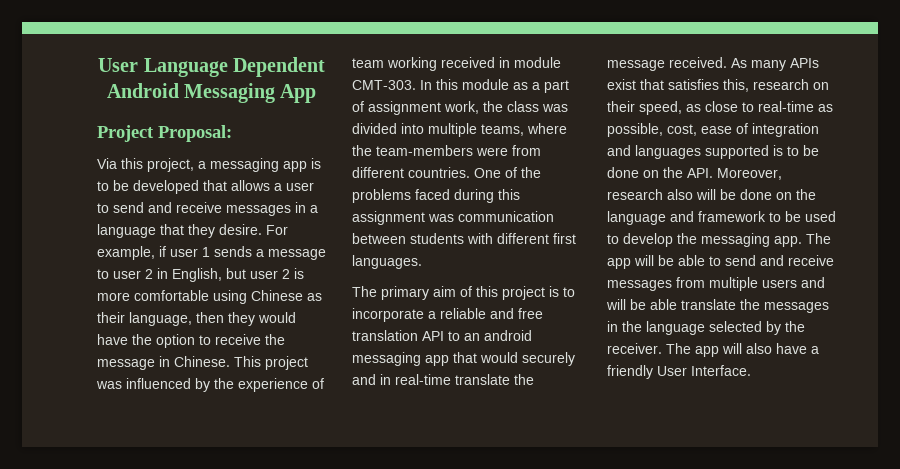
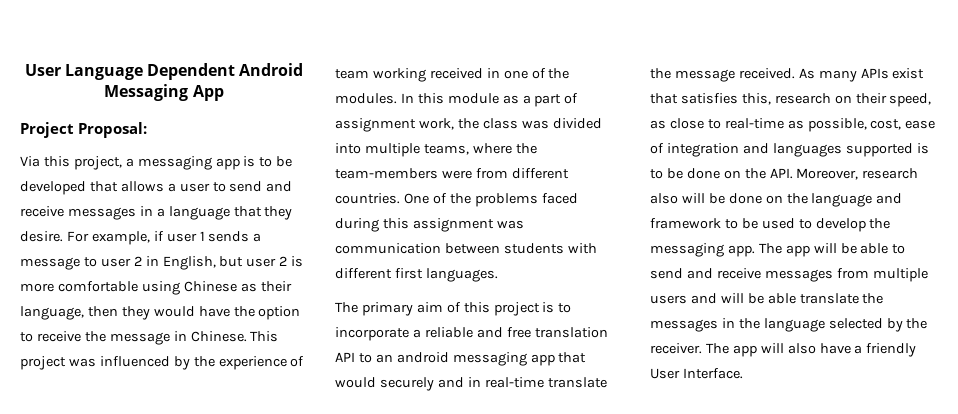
[514,57,561,68] [352,80,416,90] module CMT-303. -> [503,68,570,79] [335,93,397,104] one of the modules.

